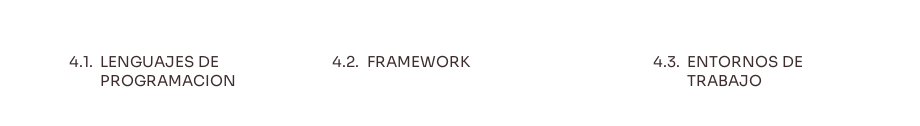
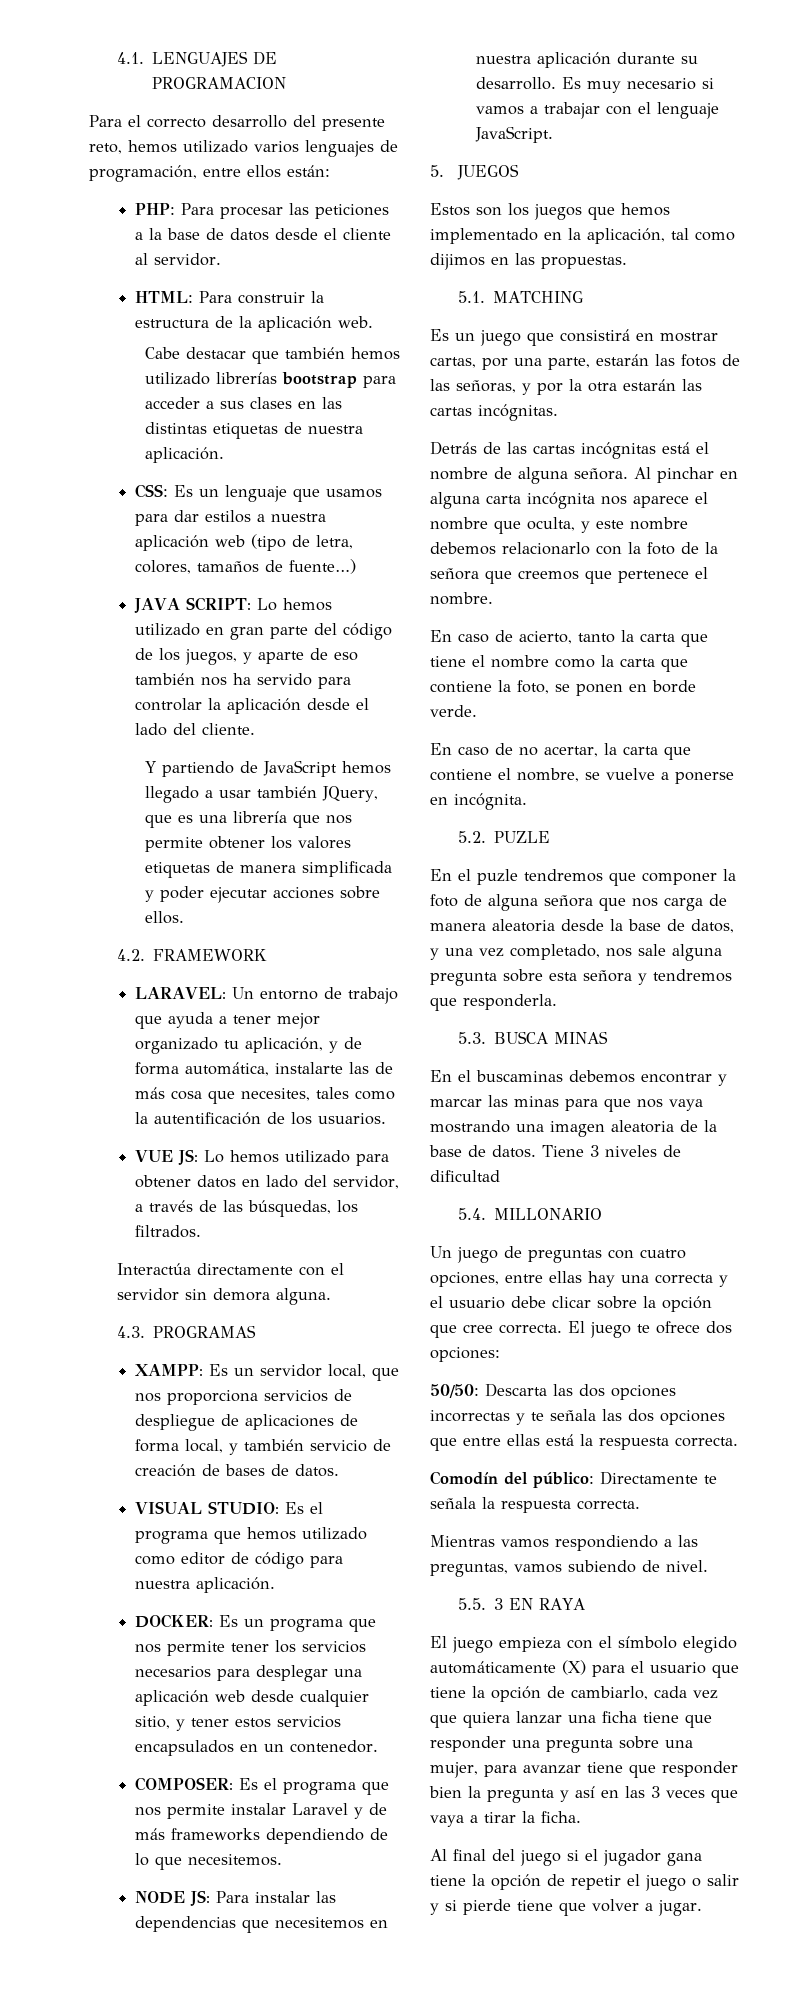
[332,55,471,68] [652,55,804,68] [687,74,763,87] 4.2. FRAMEWORK // 4.3. ENTORNOS DE TRABAJO -> [89,115,385,131] [89,140,398,157] [89,165,330,182] [135,203,390,219] [135,228,392,241] [135,253,222,266] [135,291,325,304] [135,316,374,332] [145,347,401,364] [145,372,397,388] [145,397,343,409] [145,422,364,439] [145,447,225,463] [135,484,383,502] [135,510,327,526] [135,534,354,551] [135,559,357,574] [134,597,333,613] [135,623,393,640] [135,648,359,665] [135,673,352,689] [135,698,370,714] [135,723,256,736] [145,760,392,777] [145,786,379,803] [145,811,353,828] [145,836,352,852] [145,861,393,878] [145,886,381,903] [145,911,185,924] [117,949,268,961] [135,987,399,1004] [135,1012,321,1029] [135,1037,363,1054] [135,1062,394,1076] [135,1087,396,1104] [135,1112,387,1125] [135,1149,390,1166] [135,1175,400,1189] [135,1200,359,1217] [135,1225,202,1238] [117,1263,345,1276] [117,1288,332,1305] [117,1325,257,1338] [135,1364,400,1381] [135,1389,353,1405] [135,1414,359,1431] [135,1439,392,1455] [135,1464,340,1477] [135,1501,324,1515] [135,1527,368,1544] [135,1552,344,1569] [135,1577,276,1593] [135,1614,377,1632] [135,1640,367,1656] [135,1665,363,1682] [135,1690,370,1707] [135,1716,342,1731] [135,1740,379,1756] [135,1777,390,1795] [135,1803,388,1819] [135,1828,389,1844] [135,1853,283,1870] [135,1890,337,1906] [135,1916,389,1933] [476,52,699,68] [476,77,715,93] [476,102,720,119] [475,126,554,143] [430,164,520,180] [430,203,670,220] [430,228,735,244] [430,253,627,270] [458,291,584,303] [430,329,718,346] [430,354,740,370] [430,379,702,395] [430,404,558,421] [430,441,709,459] [430,467,738,484] [430,492,708,509] [430,517,688,534] [430,542,718,555] [430,567,708,584] [430,592,493,605] [430,630,708,647] [430,655,688,672] [430,680,696,696] [430,705,477,717] [430,743,691,760] [430,768,734,784] [430,793,527,810] [458,831,551,843] [430,869,736,886] [430,894,727,911] [430,919,734,933] [430,944,722,961] [430,969,732,986] [430,994,557,1011] [458,1031,609,1044] [430,1070,727,1086] [430,1095,703,1112] [430,1120,717,1137] [429,1145,681,1158] [430,1170,500,1182] [458,1208,603,1220] [430,1246,686,1263] [430,1271,728,1287] [430,1296,712,1312] [430,1321,732,1338] [430,1347,500,1362] [430,1383,676,1400] [430,1409,725,1425] [430,1434,738,1451] [430,1471,717,1488] [430,1497,640,1513] [430,1535,698,1551] [430,1560,708,1577] [458,1598,586,1610] [430,1636,737,1653] [430,1660,739,1678] [430,1686,718,1702] [430,1711,712,1728] [430,1736,693,1753] [430,1761,738,1778] [429,1786,738,1803] [430,1811,581,1827] [430,1849,702,1866] [430,1874,739,1891] [430,1899,702,1916] Para el correcto desarrollo del presente reto, hemos utilizado varios lenguajes de programación, entre ellos están: // PHP: Para procesar las peticiones a la base de datos desde el cliente al servidor. // HTML: Para construir la estructura de la aplicación web. // Cabe destacar que también hemos utilizado librerías bootstrap para acceder a sus clases en las distintas etiquetas de nuestra aplicación. // CSS: Es un lenguaje que usamos para dar estilos a nuestra aplicación web (tipo de letra, colores, tamaños de fuente…) // JAVA SCRIPT: Lo hemos utilizado en gran parte del código de los juegos, y aparte de eso también nos ha servido para controlar la aplicación desde el lado del cliente. // Y partiendo de JavaScript hemos llegado a usar también JQuery, que es una librería que nos permite obtener los valores etiquetas de manera simplificada y poder ejecutar acciones sobre ellos. // 4.2. FRAMEWORK // LARAVEL: Un entorno de trabajo que ayuda a tener mejor organizado tu aplicación, y de forma automática, instalarte las de más cosa que necesites, tales como la autentificación de los usuarios. // VUE JS: Lo hemos utilizado para obtener datos en lado del servidor, a través de las búsquedas, los filtrados. // Interactúa directamente con el servidor sin demora alguna. // 4.3. PROGRAMAS // XAMPP: Es un servidor local, que nos proporciona servicios de despliegue de aplicaciones de forma local, y también servicio de creación de bases de datos. // VISUAL STUDIO: Es el programa que hemos utilizado como editor de código para nuestra aplicación. // DOCKER: Es un programa que nos permite tener los servicios necesarios para desplegar una aplicación web desde cualquier sitio, y tener estos servicios encapsulados en un contenedor. // COMPOSER: Es el programa que nos permite instalar Laravel y de más frameworks dependiendo de lo que necesitemos. // NODE JS: Para instalar las dependencias que necesitemos en nuestra aplicación durante su desarrollo. Es muy necesario si vamos a trabajar con el lenguaje JavaScript. // 5. JUEGOS // Estos son los juegos que hemos implementado en la aplicación, tal como dijimos en las propuestas. // 5.1. MATCHING // Es un juego que consistirá en mostrar cartas, por una parte, estarán las fotos de las señoras, y por la otra estarán las cartas incógnitas. // Detrás de las cartas incógnitas está el nombre de alguna señora. Al pinchar en alguna carta incógnita nos aparece el nombre que oculta, y este nombre debemos relacionarlo con la foto de la señora que creemos que pertenece el nombre. // En caso de acierto, tanto la carta que tiene el nombre como la carta que contiene la foto, se ponen en borde verde. // En caso de no acertar, la carta que contiene el nombre, se vuelve a ponerse en incógnita. // 5.2. PUZLE // En el puzle tendremos que componer la foto de alguna señora que nos carga de manera aleatoria desde la base de datos, y una vez completado, nos sale alguna pregunta sobre esta señora y tendremos que responderla. // 5.3. BUSCA MINAS // En el buscaminas debemos encontrar y marcar las minas para que nos vaya mostrando una imagen aleatoria de la base de datos. Tiene 3 niveles de dificultad // 5.4. MILLONARIO // Un juego de preguntas con cuatro opciones, entre ellas hay una correcta y el usuario debe clicar sobre la opción que cree correcta. El juego te ofrece dos opciones: // 50/50: Descarta las dos opciones incorrectas y te señala las dos opciones que entre ellas está la respuesta correcta. // Comodín del público: Directamente te señala la respuesta correcta. // Mientras vamos respondiendo a las preguntas, vamos subiendo de nivel. // 5.5. 3 EN RAYA // El juego empieza con el símbolo elegido automáticamente (X) para el usuario que tiene la opción de cambiarlo, cada vez que quiera lanzar una ficha tiene que responder una pregunta sobre una mujer, para avanzar tiene que responder bien la pregunta y así en las 3 veces que vaya a tirar la ficha. // Al final del juego si el jugador gana tiene la opción de repetir el juego o salir y si pierde tiene que volver a jugar.

